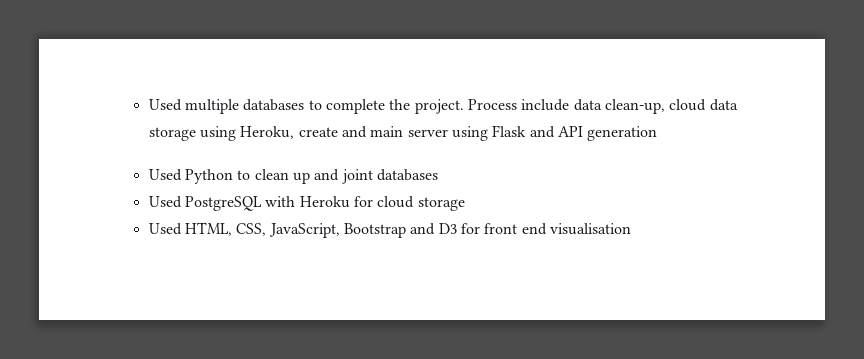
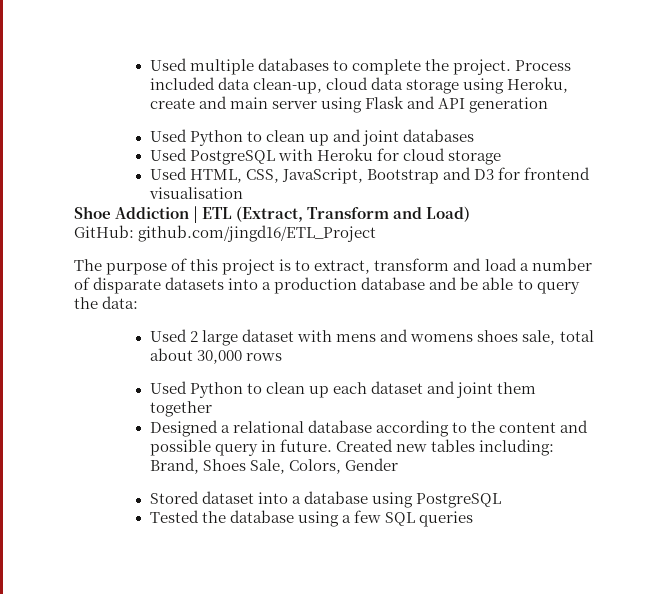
[521,99,570,111] include -> [149,77,215,90] included
[484,223,547,235] front end -> [524,167,591,180] frontend
(632, 229) none -> [74,206,471,223] [74,225,377,242] [74,258,592,275] [74,277,580,294] [74,296,139,309] [149,329,594,346] [149,348,283,364] [149,381,537,398] [149,401,212,417] [149,420,589,437] [149,439,555,456] [149,458,399,474] [149,491,502,508] [149,510,474,527] // Shoe Addiction | ETL (Extract, Transform and Load) // GitHub: github.com/jingd16/ETL_Project // The purpose of this project is to extract, transform and load a number of disparate datasets into a production database and be able to query the data: // Used 2 large dataset with mens and womens shoes sale, total about 30,000 rows // Used Python to clean up each dataset and joint them together // Designed a relational database according to the content and possible query in future. Created new tables including: Brand, Shoes Sale, Colors, Gender // Stored dataset into a database using PostgreSQL // Tested the database using a few SQL queries

